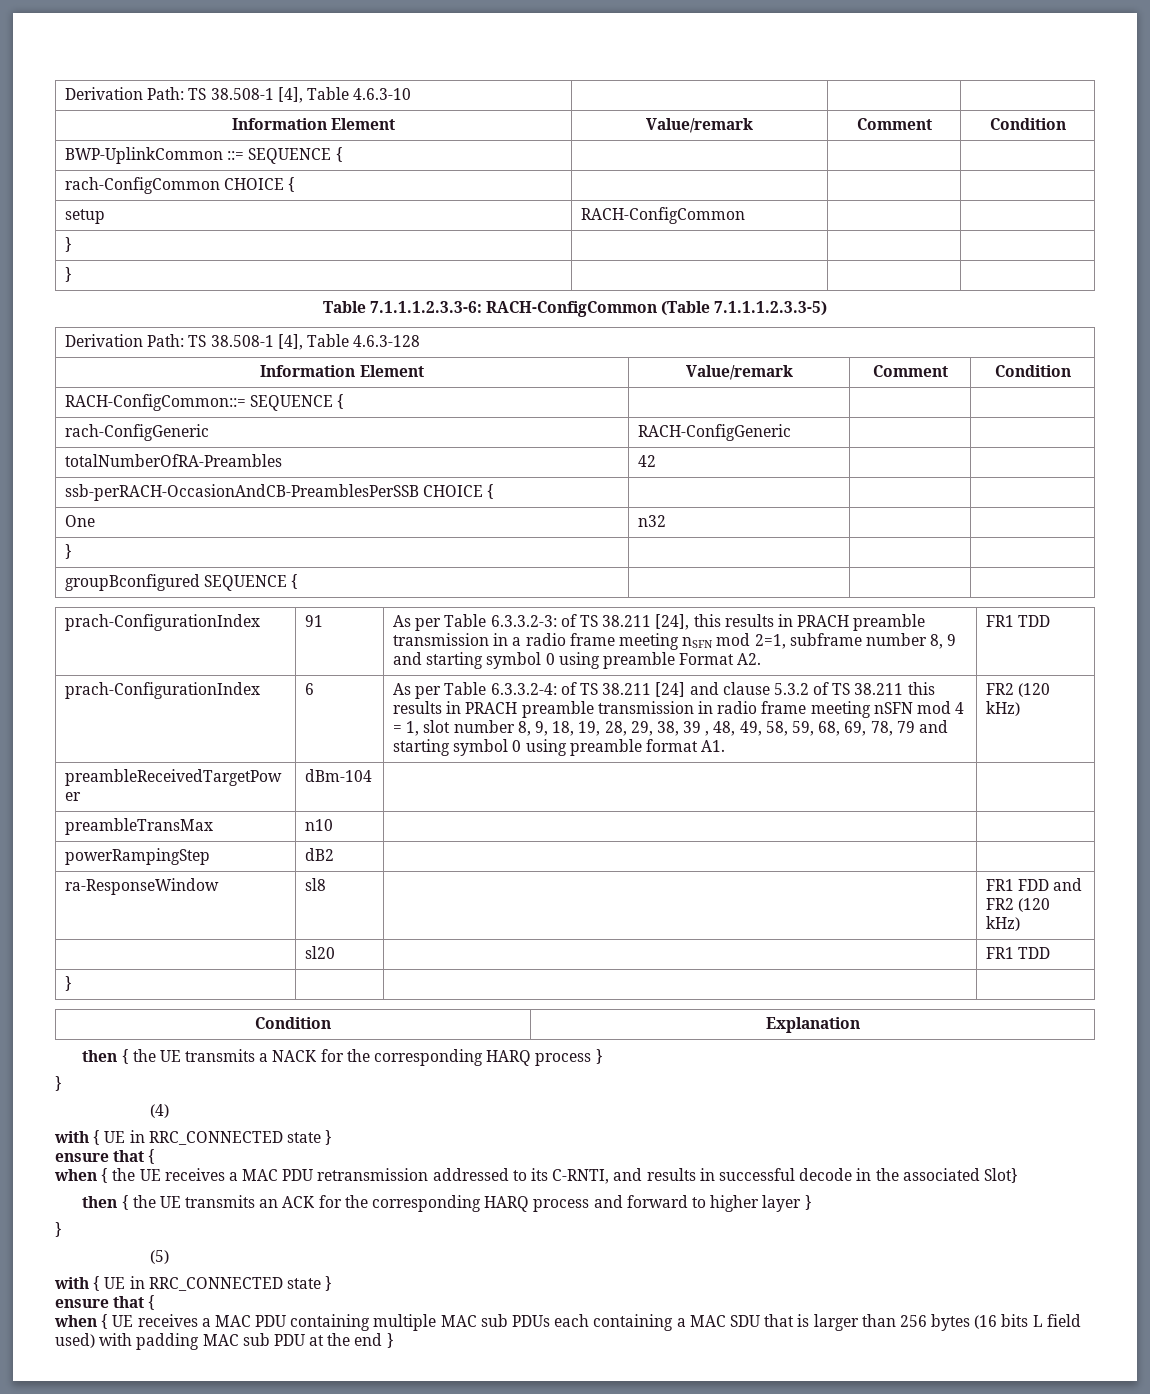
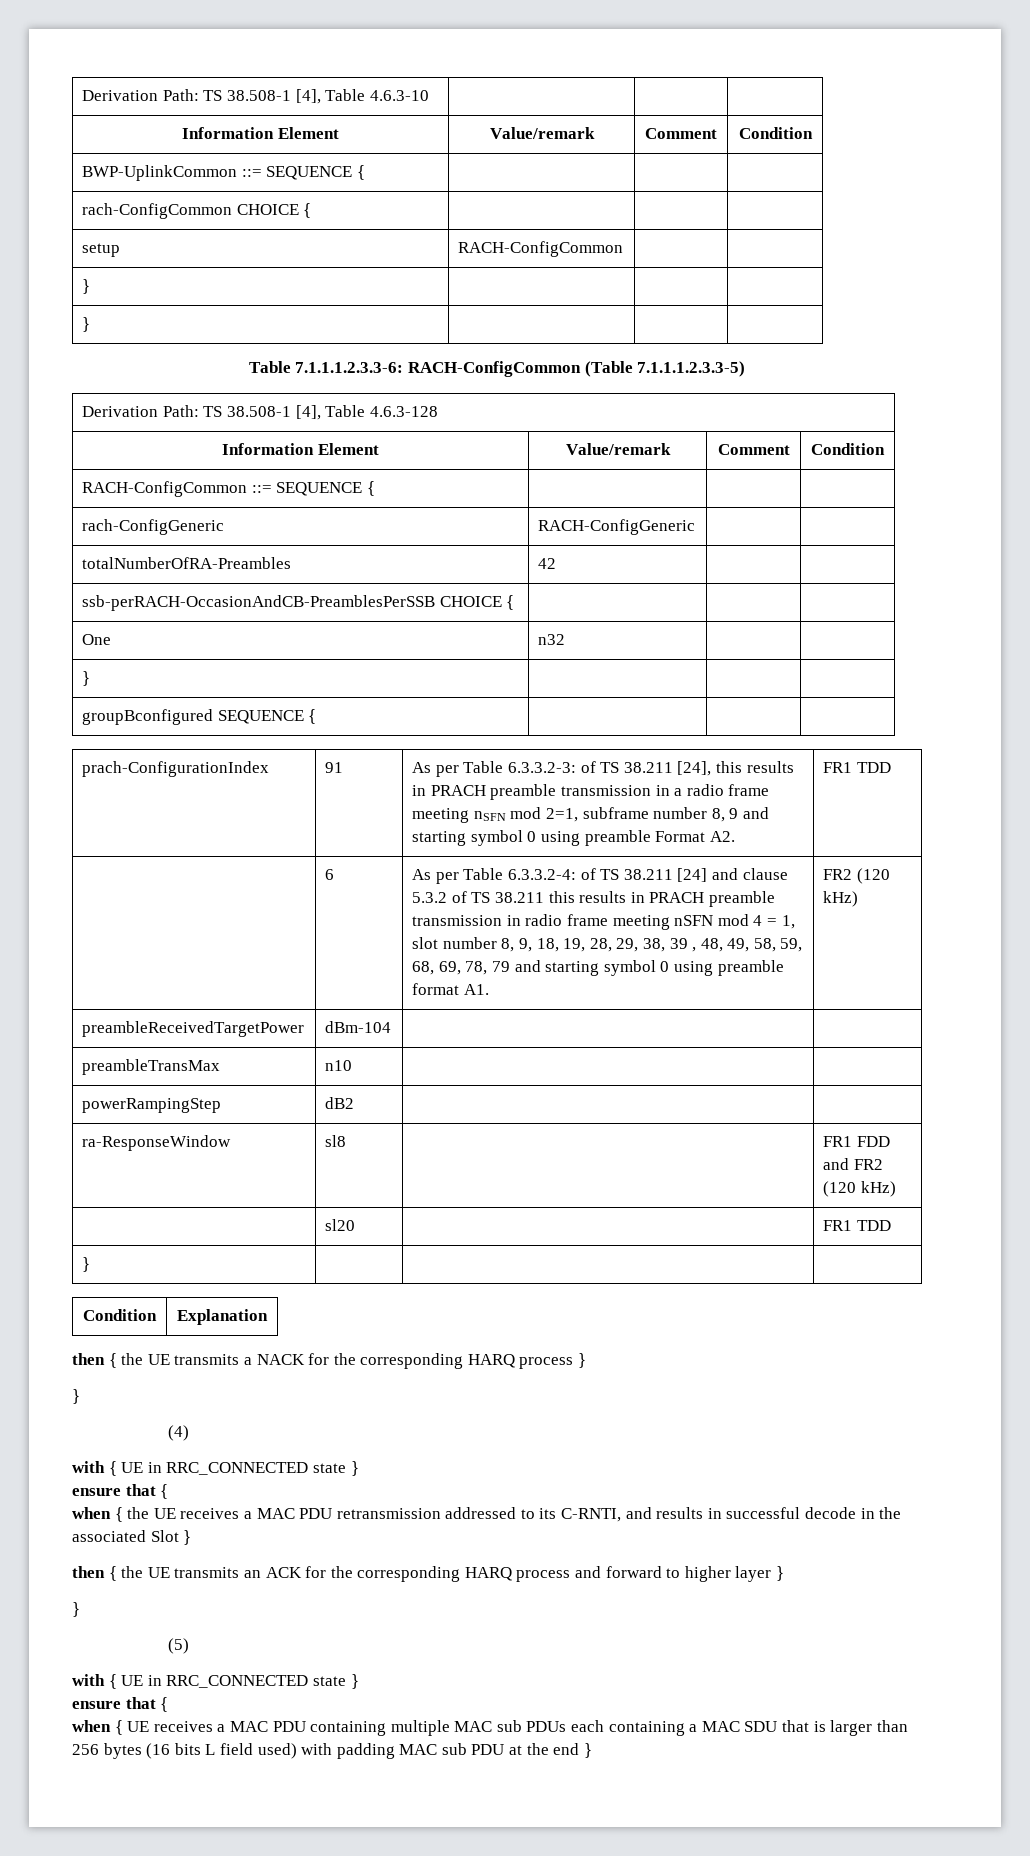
[65,394,247,411] RACH-ConfigCommon::= -> [82,481,272,497] RACH-ConfigCommon ::=
[65,682,261,699] prach-ConfigurationIndex -> (891, 767) none
[983,1168,1018,1183] Slot} -> [150,1530,192,1545] Slot }

